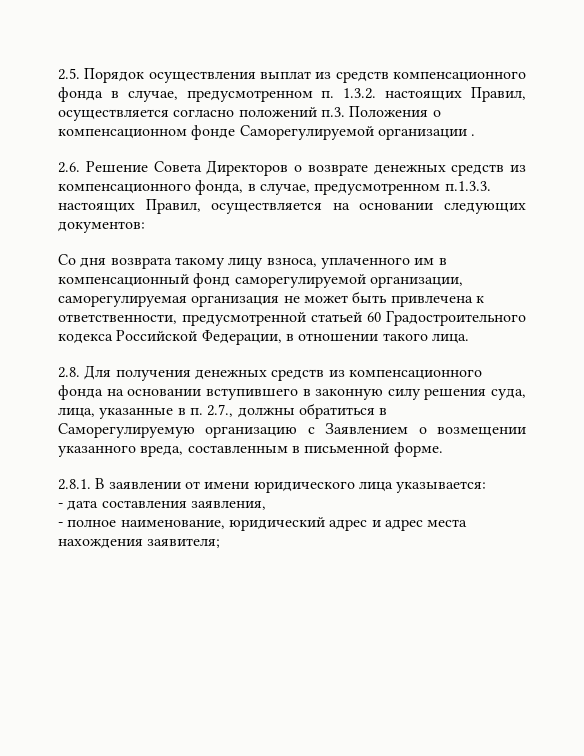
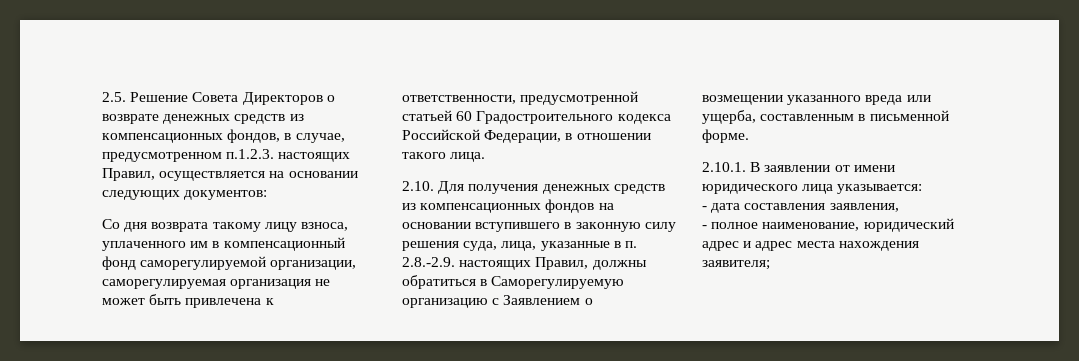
[84,68,526,83] [58,87,526,102] [58,106,441,121] [58,125,476,140] [58,162,80,173] Порядок осуществления выплат из средств компенсационного фонда в случае, предусмотренном п. 1.3.2. настоящих Правил, осуществляется согласно положений п.3. Положения о компенсационном фонде Саморегулируемой организации . // 2.6. -> (126, 97) none
[58,180,491,195] компенсационного фонда, в случае, предусмотренном п.1.3.3. -> [102,129,345,143] [102,149,275,162] компенсационных фондов, в случае, предусмотренном п.1.2.3.
[58,367,80,378] 2.8. -> [402,181,434,191] 2.10.
[348,369,482,380] [58,385,103,400] компенсационного фонда -> [420,199,595,213] компенсационных фондов
[207,404,234,417] 2.7., -> [402,257,589,270] 2.8.-2.9. настоящих Правил,
[140,445,184,457] вреда, -> [865,95,931,105] [702,110,756,124] вреда или ущерба,
[58,479,91,490] 2.8.1. -> [702,162,746,172] 2.10.1.

